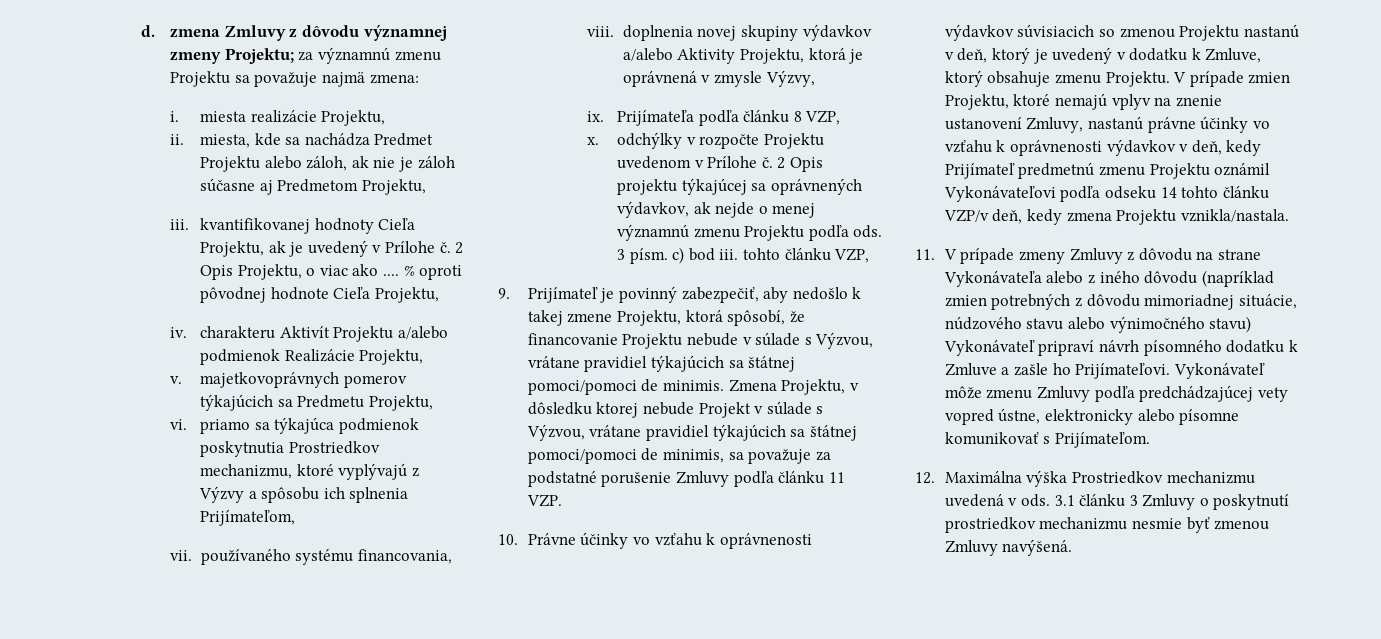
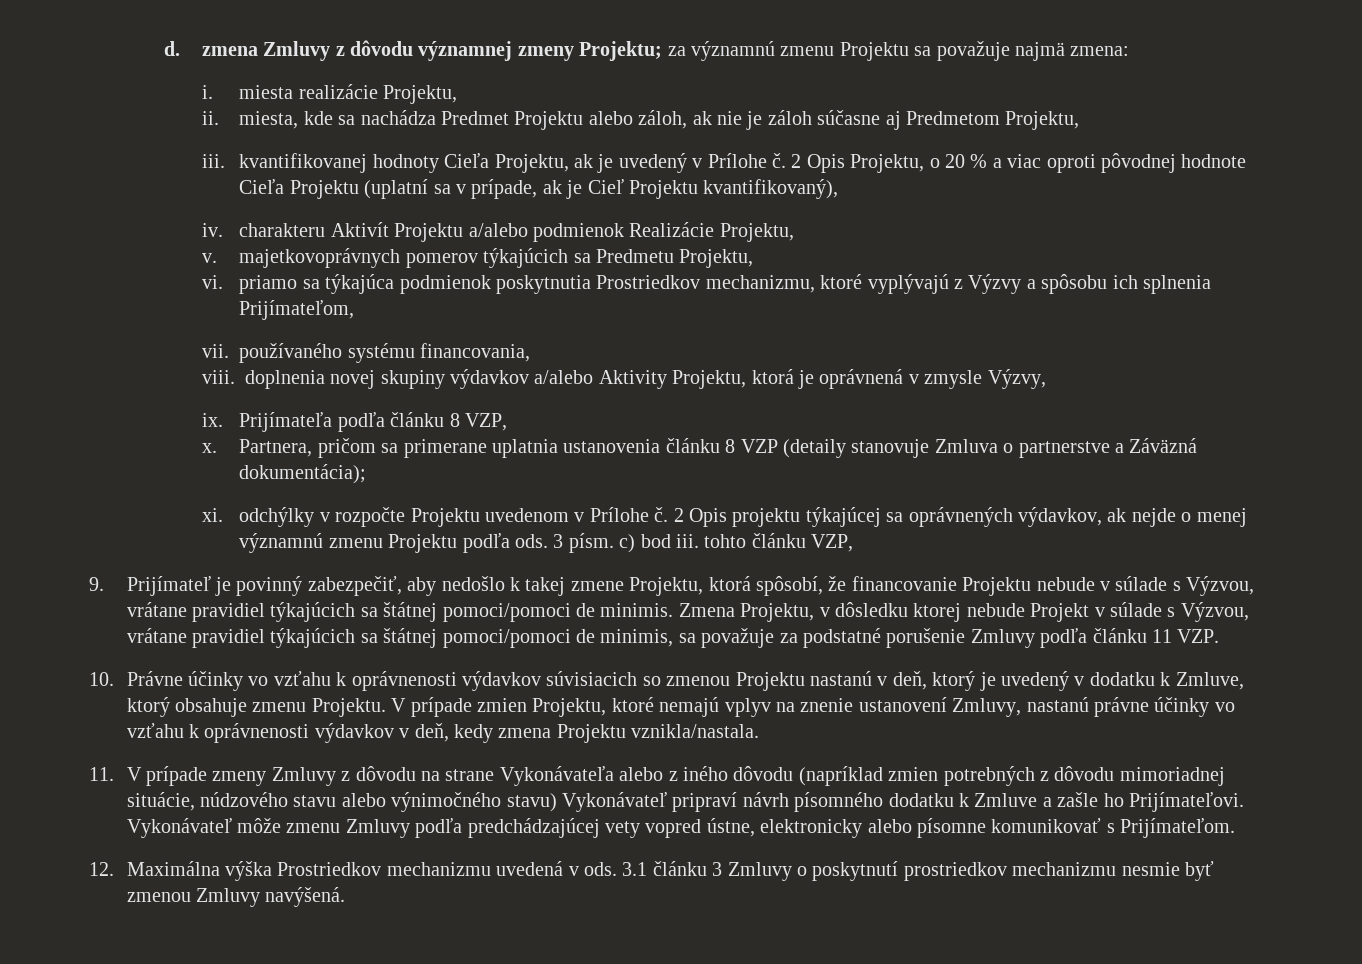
[319,264,463,280] [200,287,439,303] viac ako .... % oproti pôvodnej hodnote Cieľa Projektu, -> [944,153,1247,173] [239,179,839,199] 20 % a viac oproti pôvodnej hodnote Cieľa Projektu (uplatní sa v prípade, ak je Cieľ Projektu kvantifikovaný),
(600, 141) none -> [239,438,1198,458] [239,464,367,484] [201,508,223,522] Partnera, pričom sa primerane uplatnia ustanovenia článku 8 VZP (detaily stanovuje Zmluva o partnerstve a Záväzná dokumentácia); // xi.
[944,162,1271,179] [943,186,1269,202] [943,209,1062,225] Prijímateľ predmetnú zmenu Projektu oznámil Vykonávateľovi podľa odseku 14 tohto článku VZP/v deň, kedy -> (493, 733) none

